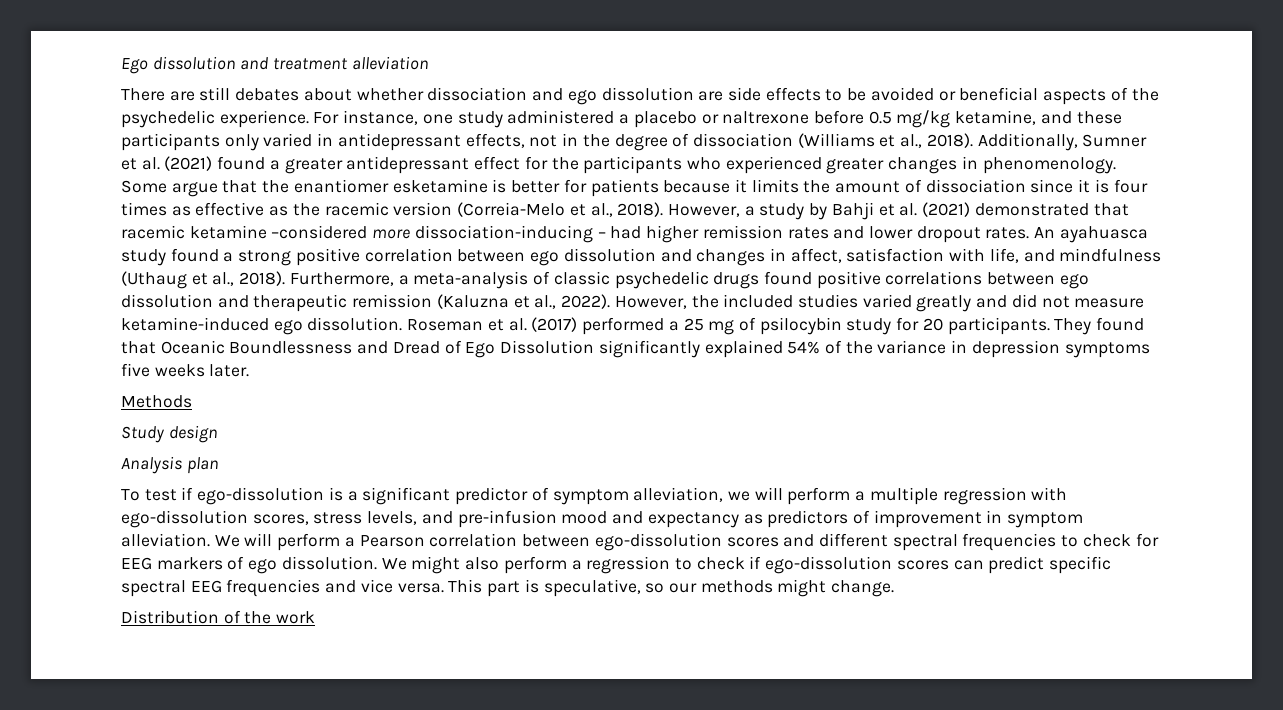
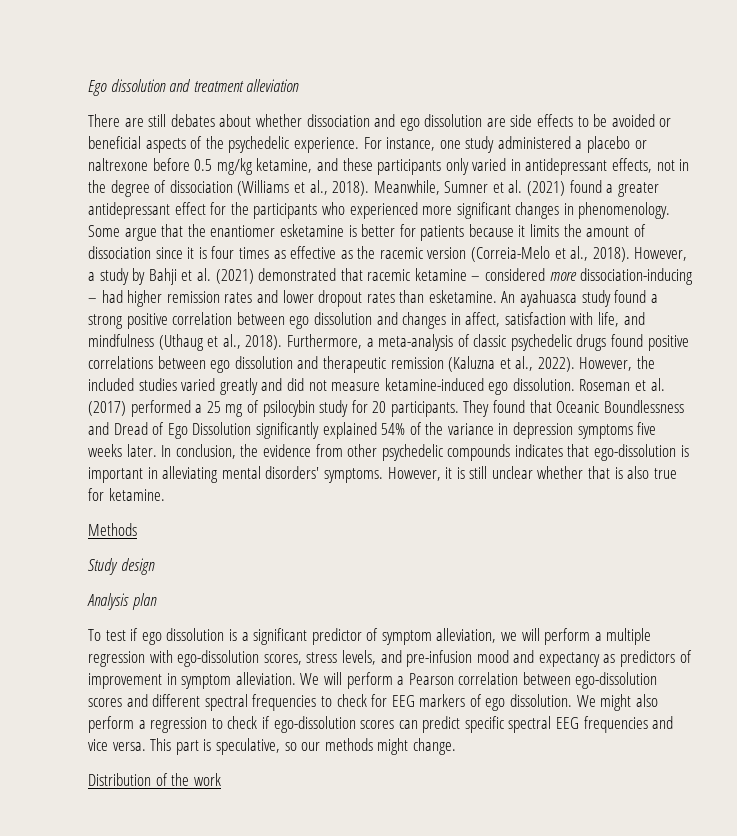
[977,133,1078,151] Additionally, -> [373,180,440,195] Meanwhile,
[826,158,885,174] greater -> [422,202,511,219] more significant
[271,225,368,239] –considered -> [471,268,546,281] – considered
[985,227,1030,239] rates. -> [366,290,497,303] rates than esketamine.
(250, 370) none -> [161,444,689,461] [88,466,677,483] [88,488,165,501] In conclusion, the evidence from other psychedelic compounds indicates that ego-dissolution is important in alleviating mental disorders' symptoms. However, it is still unclear whether that is also true for ketamine.
[197,487,325,505] ego-dissolution -> [141,628,225,645] ego dissolution

